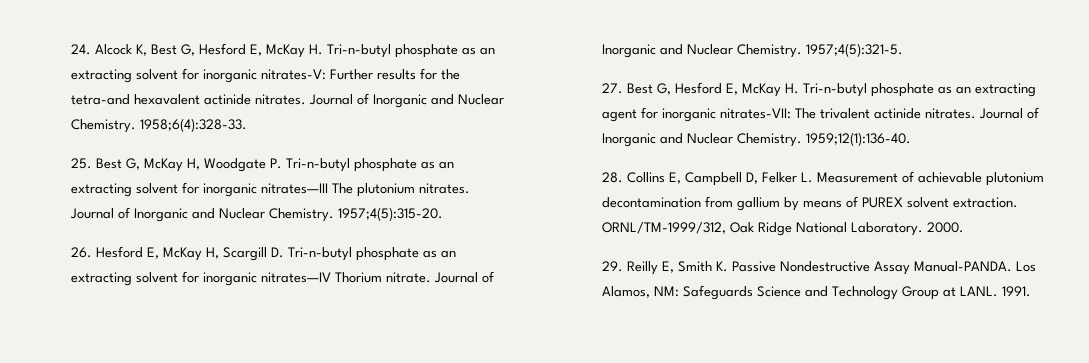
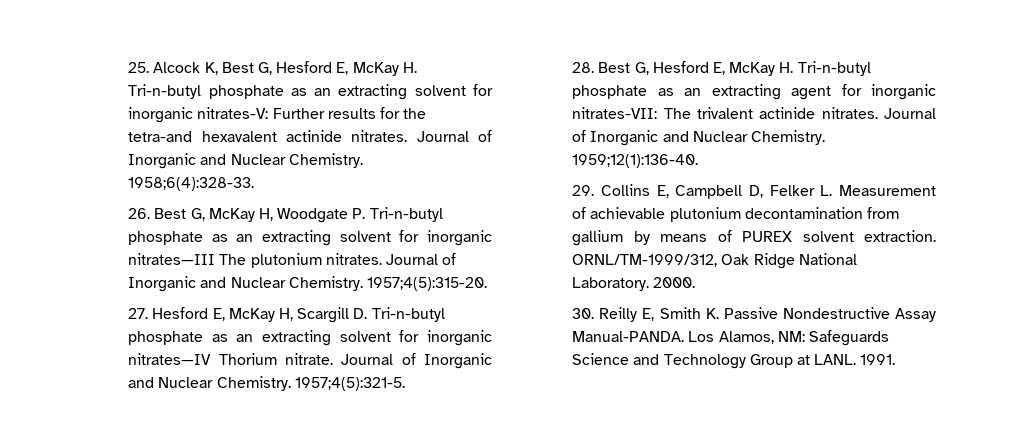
[71,44,92,55] 24. -> [128,62,150,73] 25.
[71,158,93,169] 25. -> [128,208,151,219] 26.
[71,247,93,258] 26. -> [128,308,149,319] 27.
[602,83,624,94] 27. -> [572,62,595,73] 28.
[602,172,624,183] 28. -> [572,185,595,196] 29.
[602,261,624,272] 29. -> [572,308,595,319] 30.

